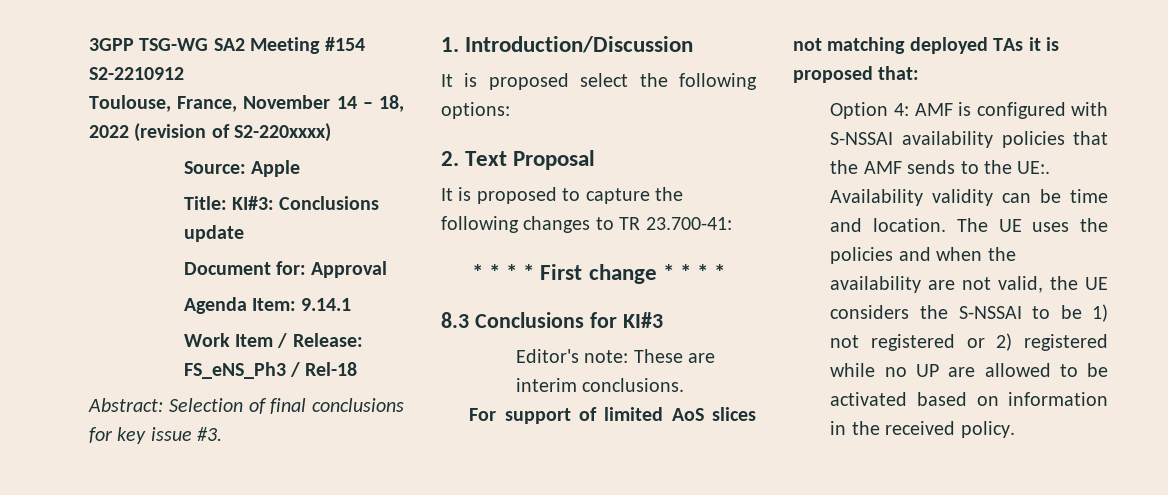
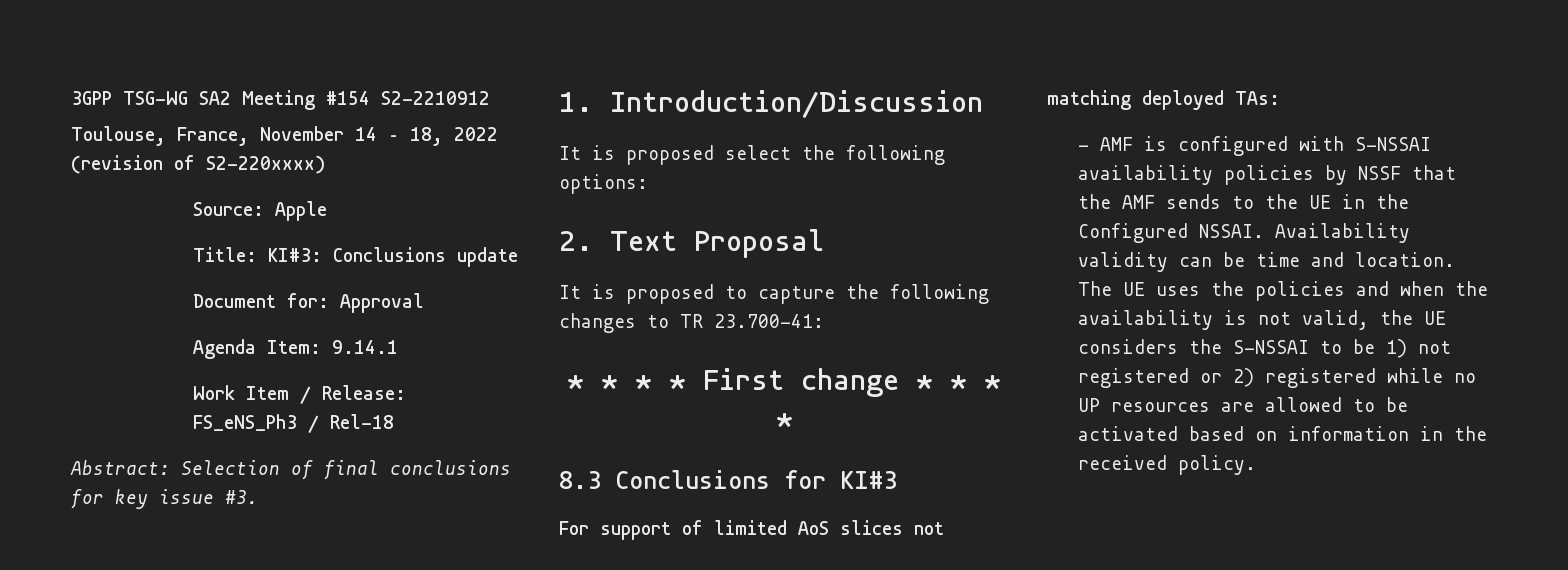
[515,349,716,363] [515,378,685,392] // Editor's note: These are interim conclusions. -> (897, 480) none
[993,37,1059,51] [793,66,920,83] [830,102,909,119] TAs it is proposed that: // Option 4: -> [1235,91,1280,105] [1077,145,1089,151] TAs: // -
(1065, 139) none -> [1324,165,1401,185] by NSSF
[1017,161,1051,174] UE:. -> [1308,194,1409,209] [1077,223,1264,243] UE in the Configured NSSAI.
[928,280,956,290] are -> [1223,310,1247,325] is
(939, 370) none -> [1110,402,1210,412] resources

